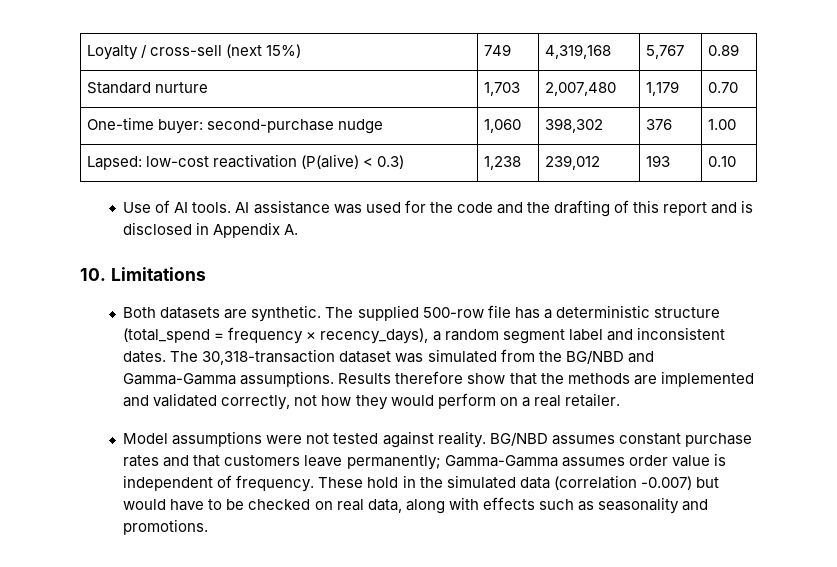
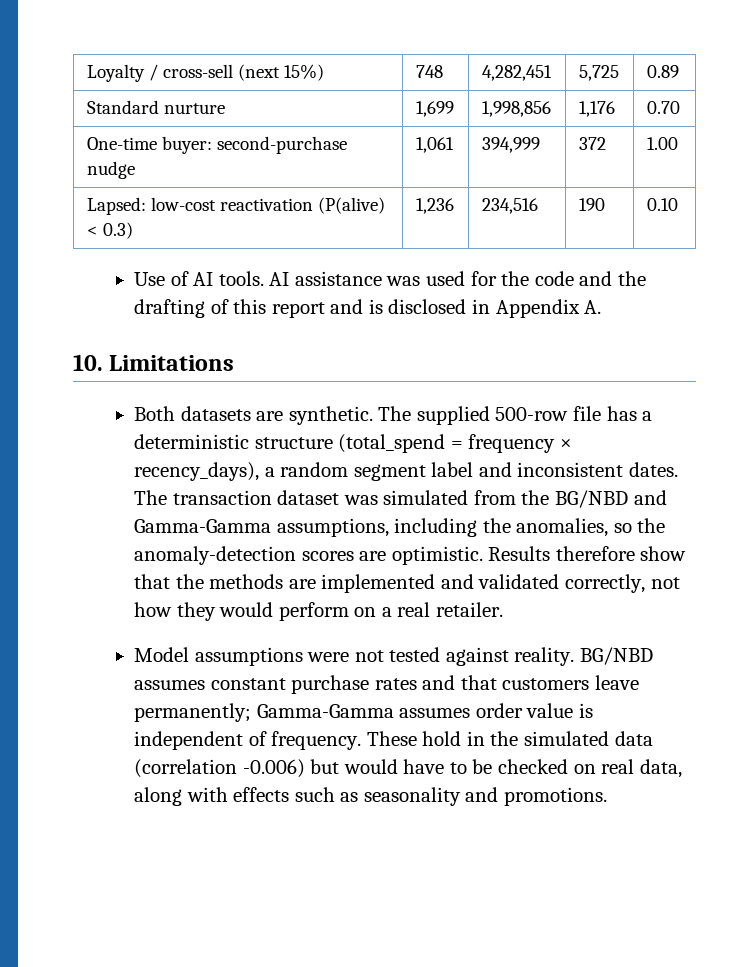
[483,44,511,56] [544,44,611,59] [645,45,684,59] 749 | 4,319,168 | 5,767 -> [415,65,443,78] [481,65,552,81] [578,65,619,81] 748 | 4,282,451 | 5,725
[483,82,520,96] [544,82,616,96] [645,81,679,96] 1,703 | 2,007,480 | 1,179 -> [415,101,454,117] [481,101,551,117] [578,101,615,117] 1,699 | 1,998,856 | 1,176
[483,119,521,133] [544,118,603,133] [645,119,672,130] 1,060 | 398,302 | 376 -> [415,137,454,153] [481,137,540,153] [578,137,606,150] 1,061 | 394,999 | 372
[483,156,521,170] [544,155,600,170] [645,155,670,167] 1,238 | 239,012 | 193 -> [415,198,454,214] [481,198,538,214] [578,198,605,211] 1,236 | 234,516 | 190
[202,349,336,365] 30,318-transaction -> [172,490,272,505] transaction
[240,371,335,387] assumptions. -> [276,518,666,537] [134,546,483,565] assumptions, including the anomalies, so the anomaly-detection scores are optimistic.
[640,476,692,490] -0.007) -> [242,759,305,778] -0.006)

